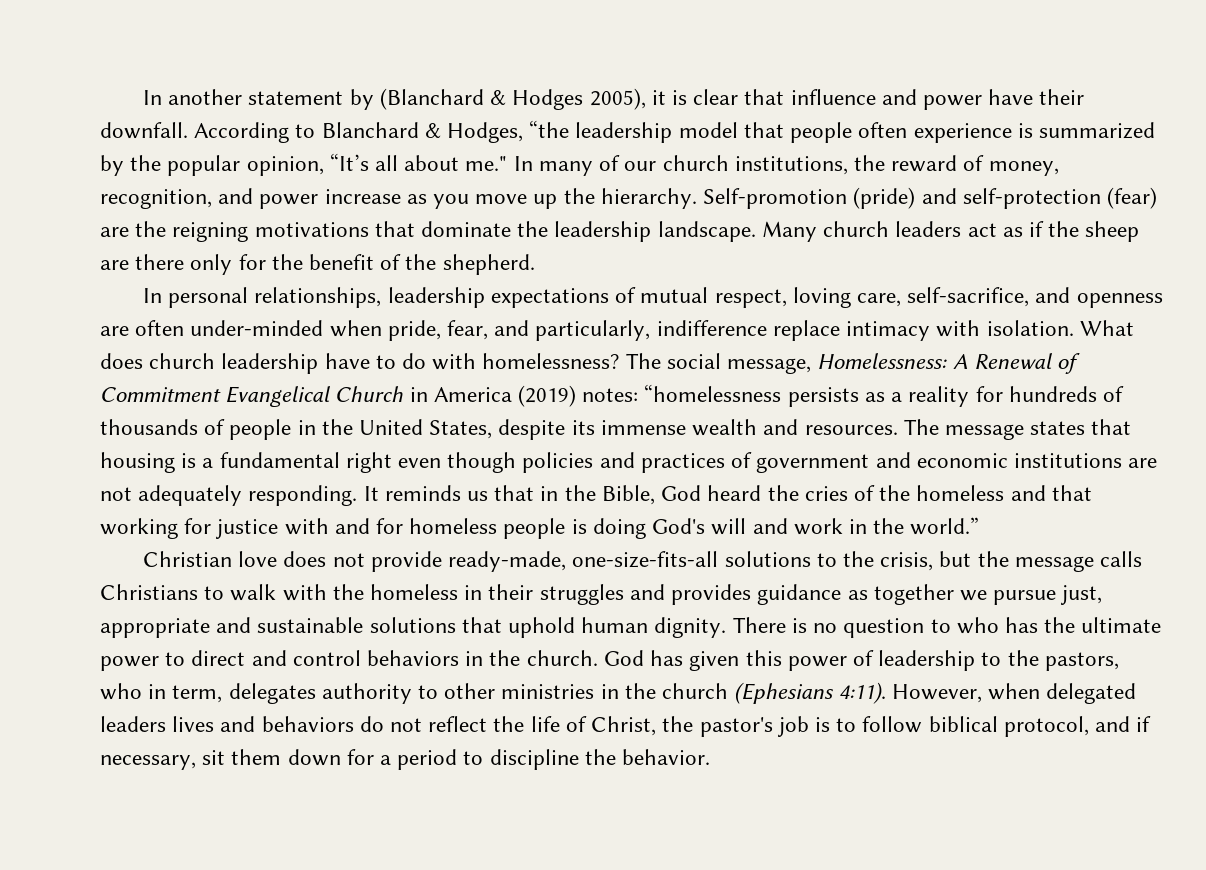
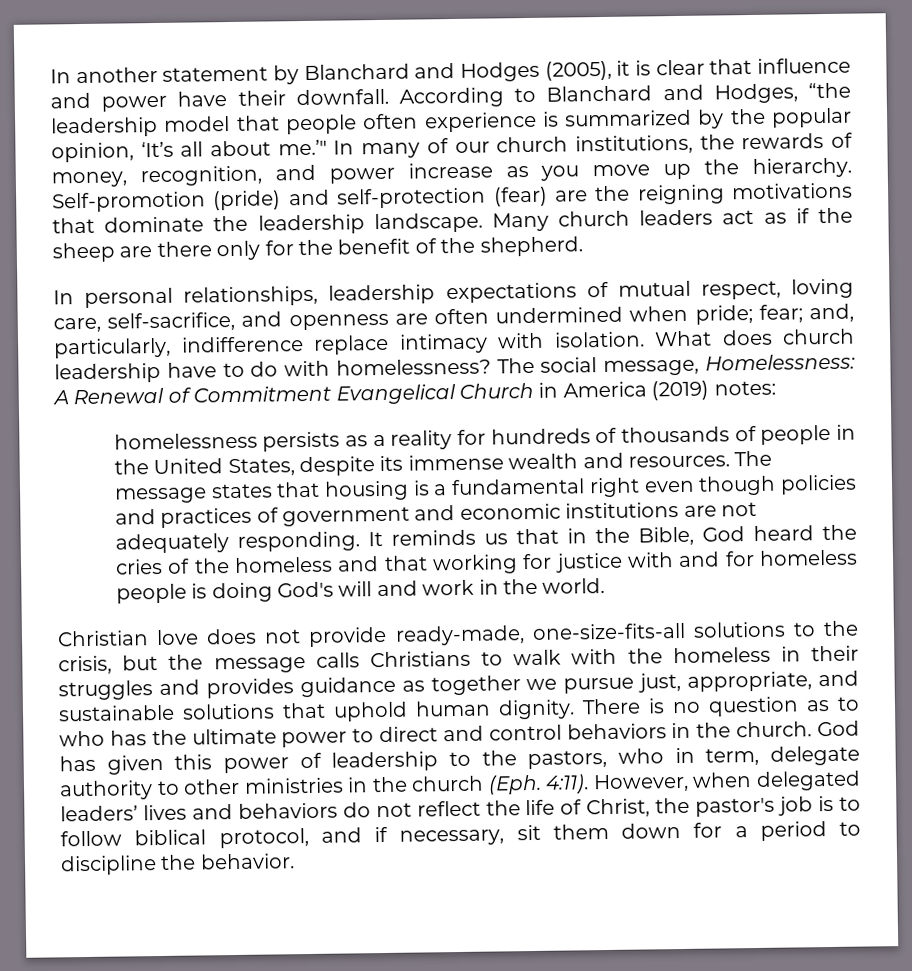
[379,88,646,110] (Blanchard & Hodges 2005), -> [303,60,612,82] Blanchard and Hodges (2005),
[424,123,441,138] & -> [662,84,704,101] and
[329,153,369,171] “It’s -> [140,141,174,158] ‘It’s
[465,156,508,171] me." -> [277,139,327,156] me.’"
[891,155,958,172] reward -> [741,133,825,150] rewards
[190,320,530,341] under-minded when pride, fear, and -> [495,303,855,325] undermined when pride; fear; and,
[644,384,782,402] “homelessness -> [113,432,258,450] // homelessness
[910,517,980,535] world.” -> [542,578,606,594] world.
[100,618,210,638] appropriate -> [687,671,813,692] appropriate,
(925, 628) none -> [806,700,830,712] as
[228,683,316,704] delegates -> [770,745,860,766] delegate
[734,682,835,704] (Ephesians -> [487,774,542,795] (Eph.
[100,716,166,732] leaders -> [60,805,138,822] leaders’

